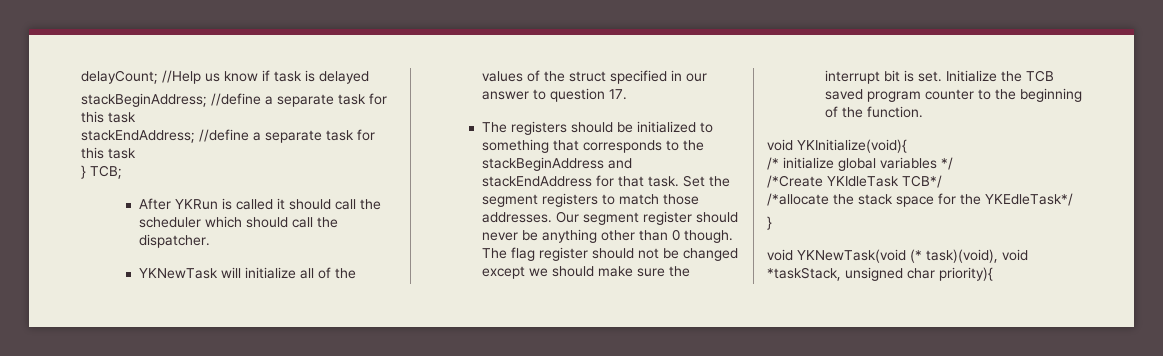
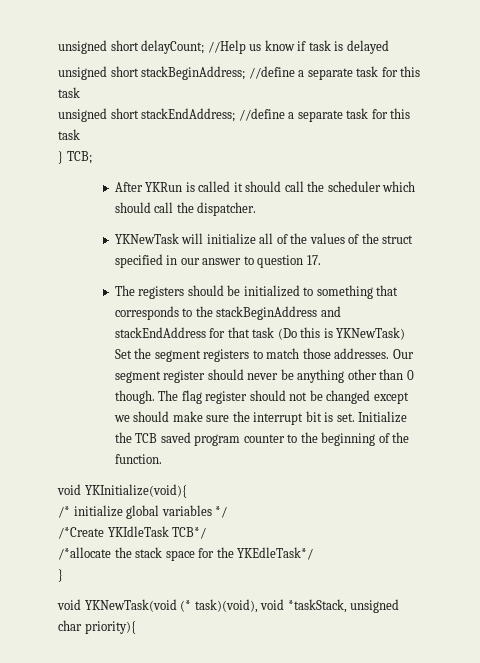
(81, 77) none -> [58,40,139,54] unsigned short
(369, 77) none -> [58,66,139,80] unsigned short
(136, 117) none -> [58,108,139,122] unsigned short
[647,176,679,187] task. -> [252,327,406,340] task (Do this is YKNewTask)

